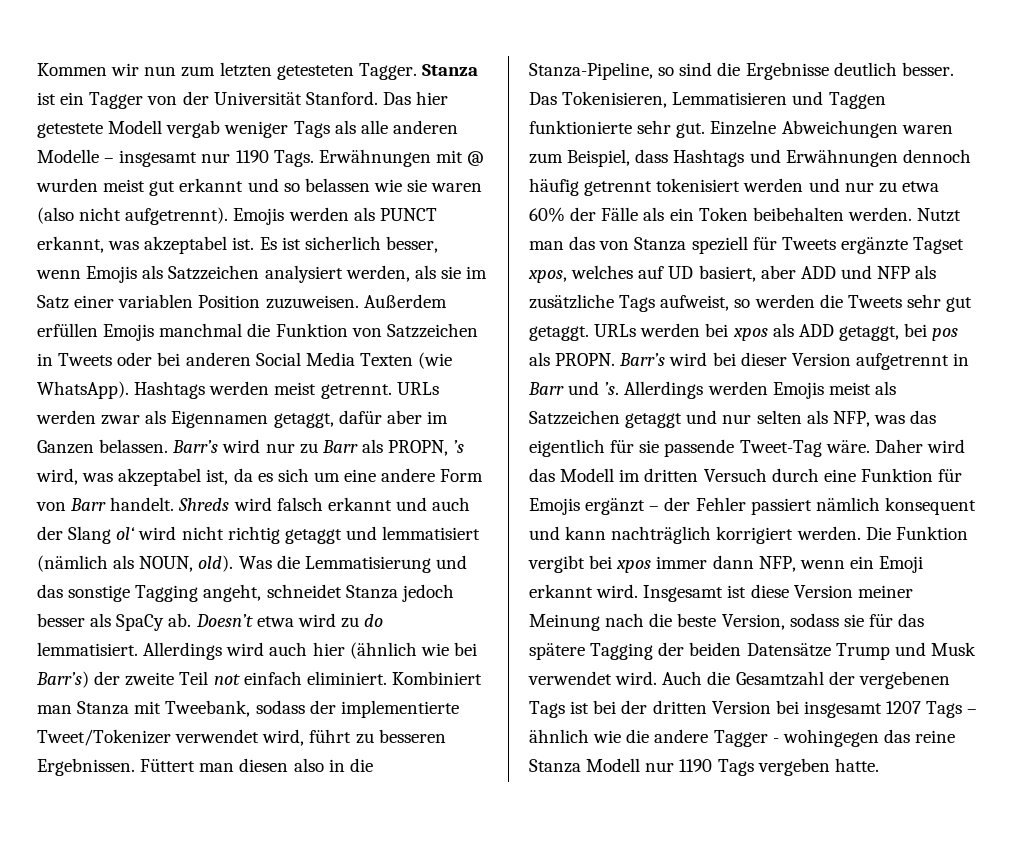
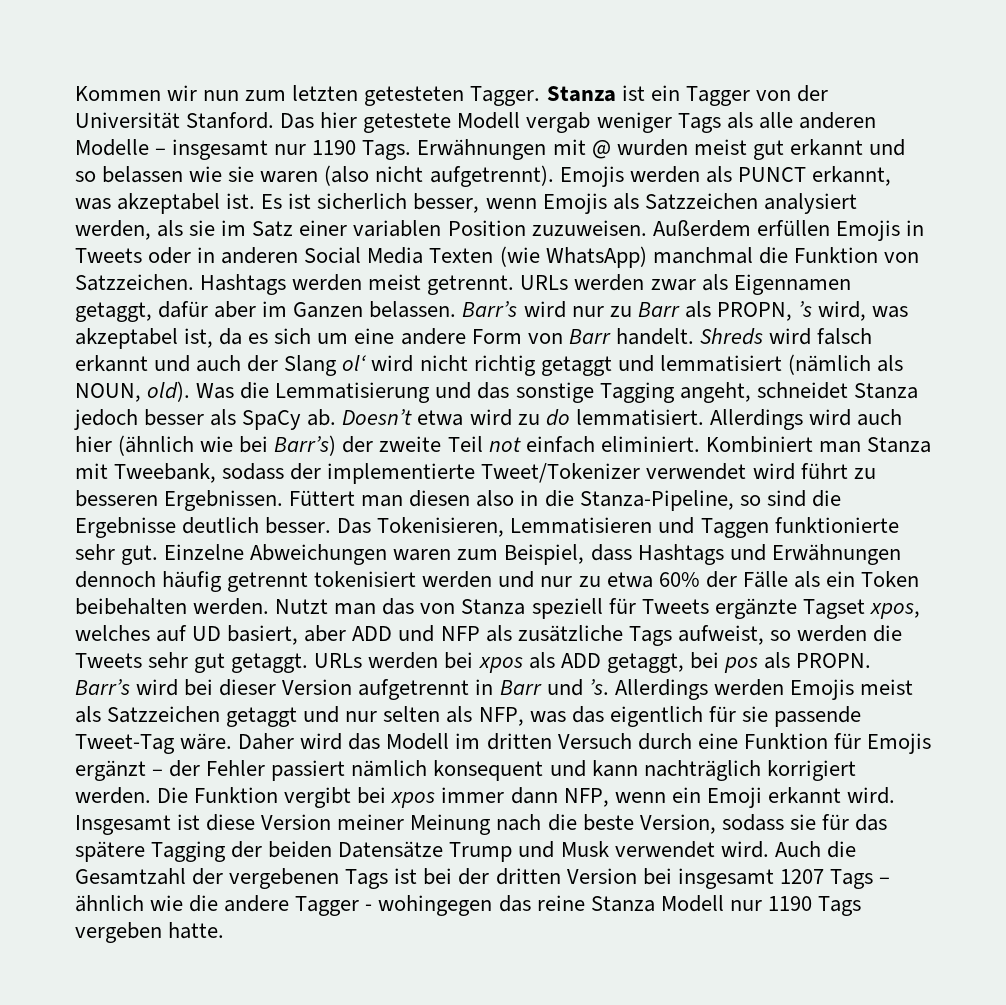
[159,323,478,338] manchmal die Funktion von Satzzeichen -> (900, 230) none
[157,352,181,366] bei -> [197,247,216,263] in
[37,381,129,399] WhatsApp). -> [545,246,919,268] [75,274,194,291] WhatsApp) manchmal die Funktion von Satzzeichen.
[262,729,305,746] wird, -> [752,463,795,480] wird

